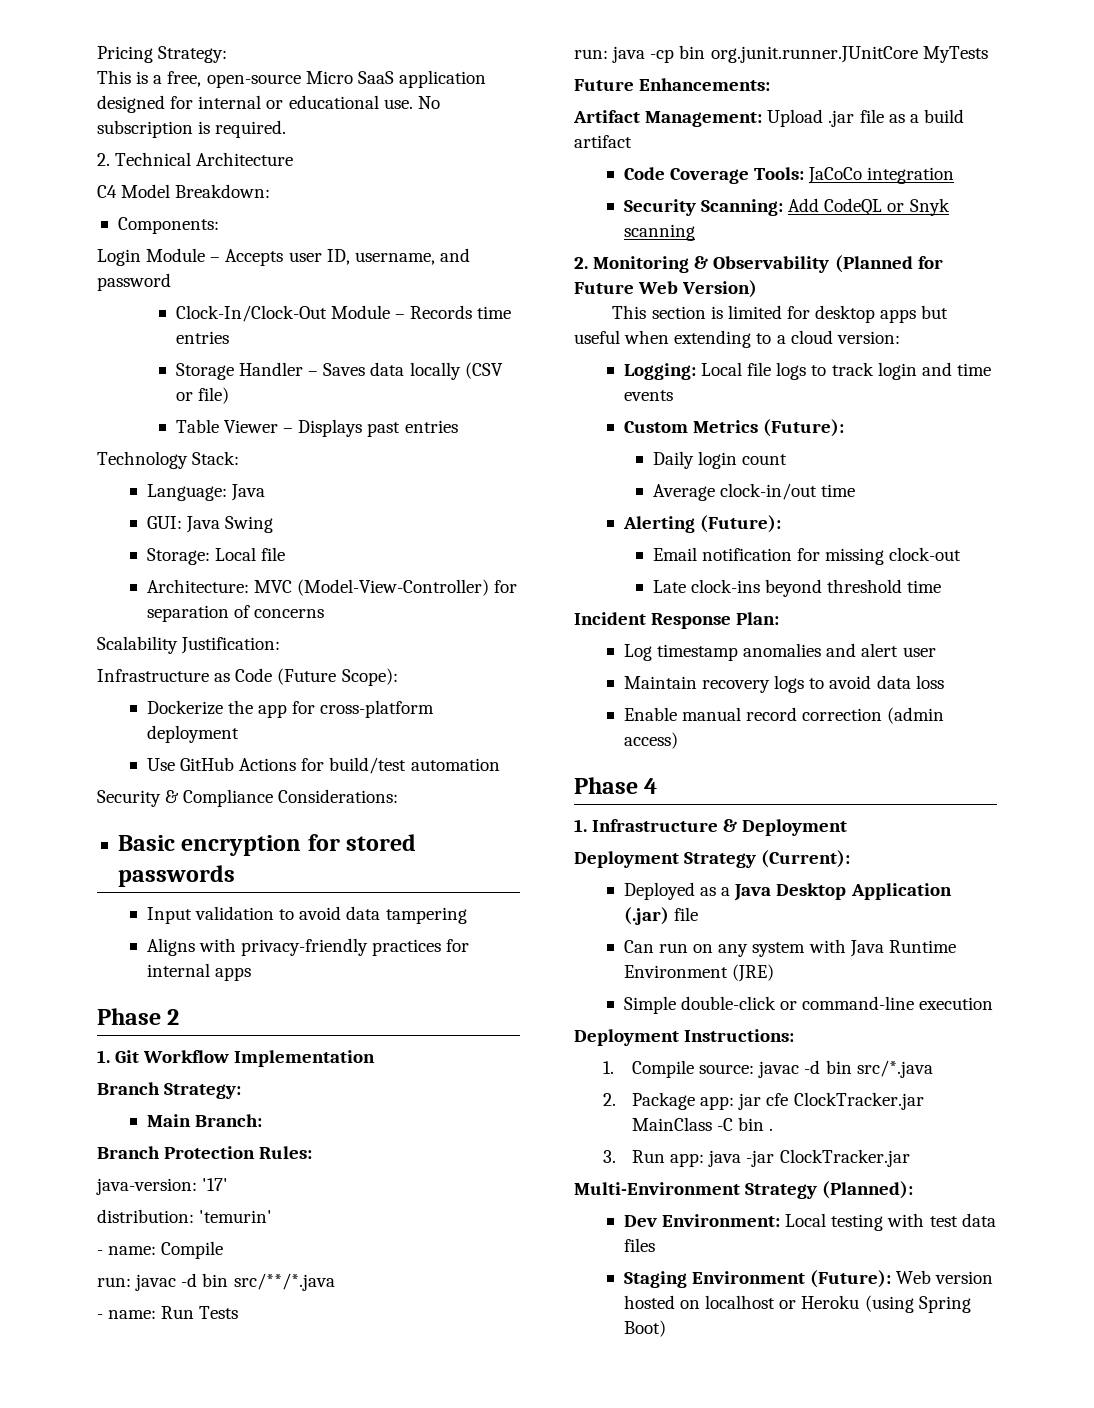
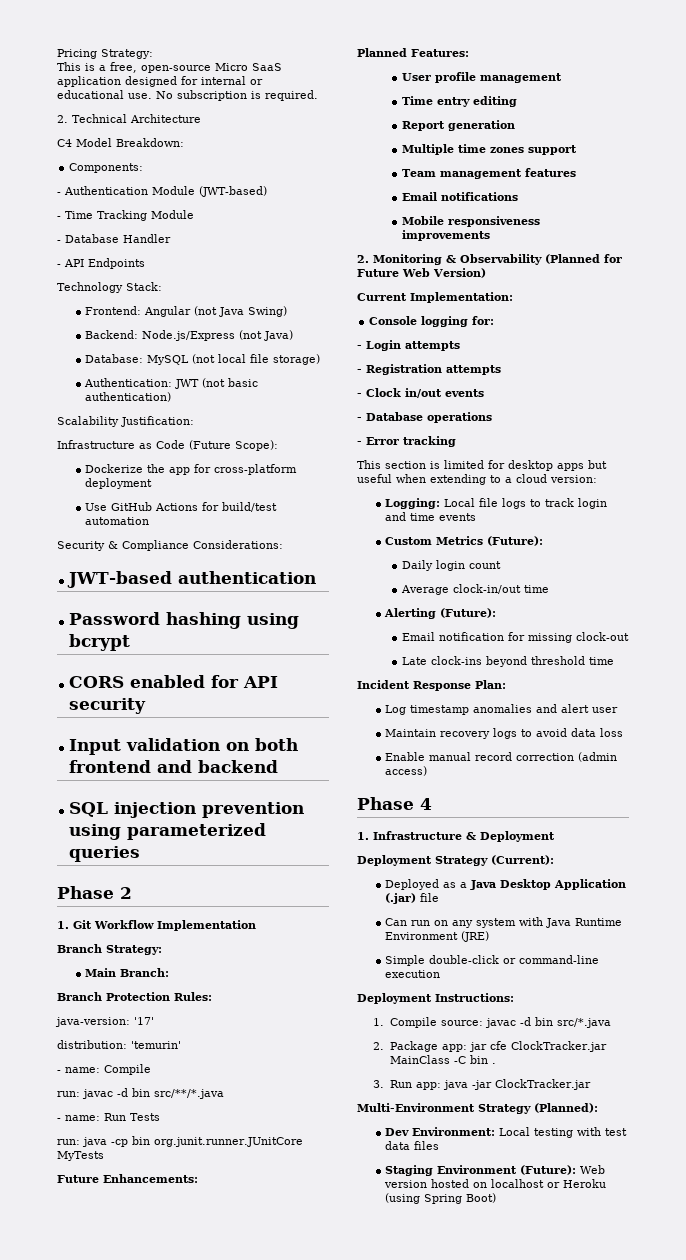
[97,248,470,266] [97,273,171,291] [175,305,512,322] [175,331,229,344] [175,362,503,380] [175,387,230,404] [175,419,458,437] [97,451,240,469] [146,484,266,501] [146,516,274,533] [146,547,286,565] [146,579,518,596] [146,605,325,622] Login Module – Accepts user ID, username, and password // Clock-In/Clock-Out Module – Records time entries // Storage Handler – Saves data locally (CSV or file) // Table Viewer – Displays past entries // Technology Stack: // Language: Java // GUI: Java Swing // Storage: Local file // Architecture: MVC (Model-View-Controller) for separation of concerns -> [57,186,267,197] [57,210,194,221] [57,234,171,243] [57,258,145,269] [57,282,162,293] [85,306,288,317] [85,330,294,341] [85,354,321,365] [84,378,259,389] [85,392,172,402] - Authentication Module (JWT-based) // - Time Tracking Module // - Database Handler // - API Endpoints // Technology Stack: // Frontend: Angular (not Java Swing) // Backend: Node.js/Express (not Java) // Database: MySQL (not local file storage) // Authentication: JWT (not basic authentication)
[117,834,417,856] [117,865,235,887] [146,906,467,924] [146,938,470,956] [146,963,252,981] Basic encryption for stored passwords // Input validation to avoid data tampering // Aligns with privacy-friendly practices for internal apps -> [67,571,317,588] [69,612,300,629] [69,634,131,651] [69,675,279,688] [69,698,147,714] [69,738,299,755] [69,760,279,773] [69,802,305,818] [69,823,267,840] [69,846,141,862] JWT-based authentication // Password hashing using bcrypt // CORS enabled for API security // Input validation on both frontend and backend // SQL injection prevention using parameterized queries
[573,109,964,127] [574,135,632,148] [623,167,955,184] [623,198,950,216] [623,224,695,241] Artifact Management: Upload .jar file as a build artifact // Code Coverage Tools: JaCoCo integration // Security Scanning: Add CodeQL or Snyk scanning -> [357,48,469,57] [401,72,562,83] [401,96,517,107] [401,120,515,131] [401,144,577,155] [401,168,576,179] [401,192,518,201] [401,216,540,227] [401,230,490,241] Planned Features: // User profile management // Time entry editing // Report generation // Multiple time zones support // Team management features // Email notifications // Mobile responsiveness improvements
(758, 289) none -> [357,292,513,303] [369,316,495,327] [357,340,460,351] [357,364,501,375] [357,388,484,398] [357,412,492,423] [357,436,456,447] // Current Implementation: // Console logging for: // - Login attempts // - Registration attempts // - Clock in/out events // - Database operations // - Error tracking

